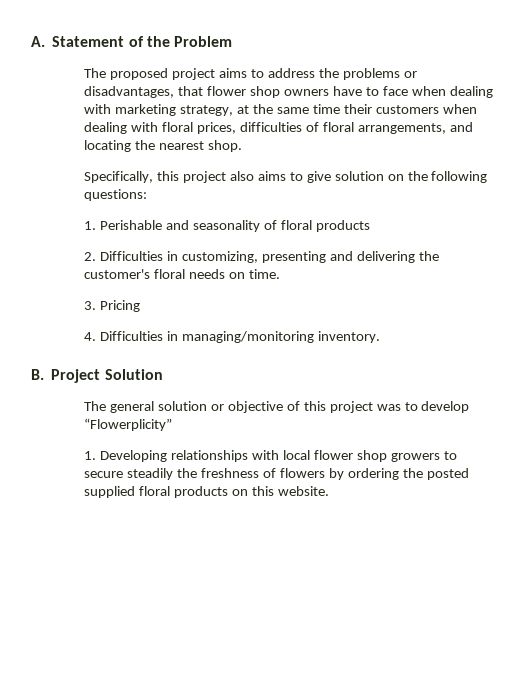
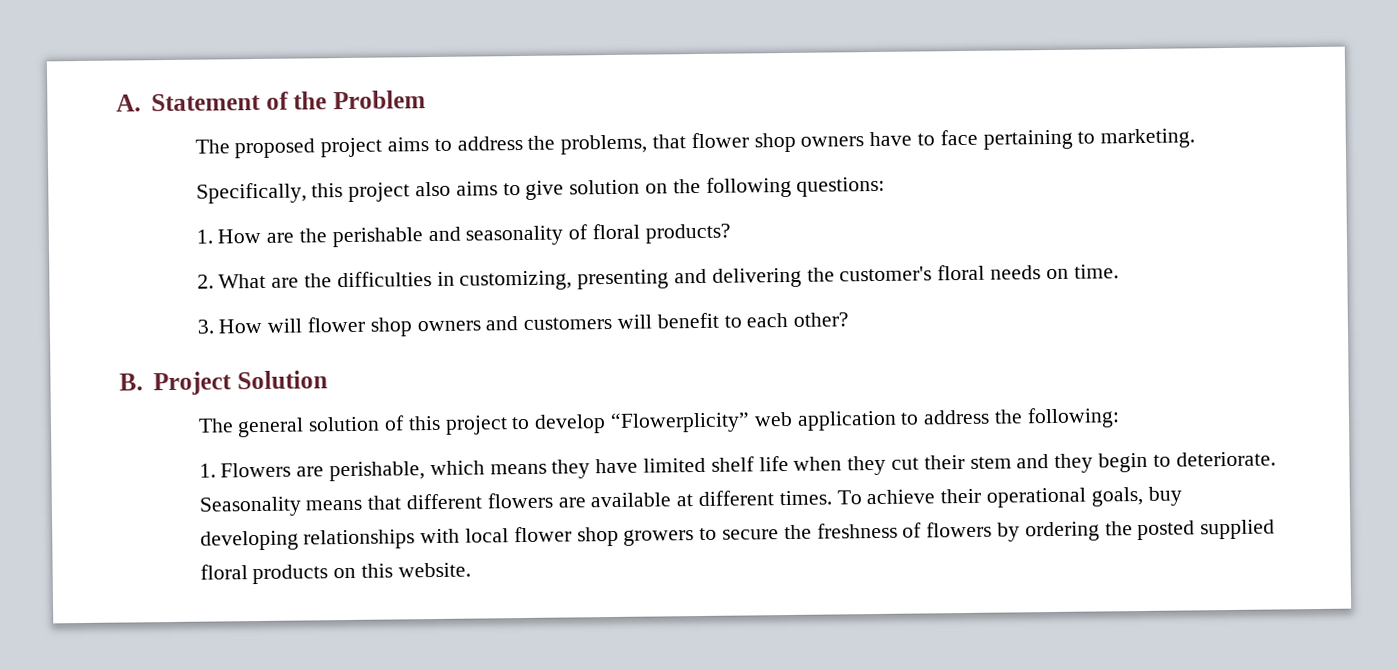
[342,68,417,80] [84,86,175,98] problems or disadvantages, -> [560,134,648,155] problems,
[411,86,493,98] [84,104,477,116] [84,122,473,134] [84,140,243,152] when dealing with marketing strategy, at the same time their customers when dealing with floral prices, difficulties of floral arrangements, and locating the nearest shop. -> [982,128,1196,150] pertaining to marketing.
[100,220,163,230] Perishable -> [217,227,423,248] How are the perishable
[315,220,370,232] products -> [644,223,731,244] products?
[100,251,164,261] Difficulties -> [218,271,432,289] What are the difficulties
[100,300,141,312] [84,331,380,343] Pricing // 4. Difficulties in managing/monitoring inventory. -> [218,312,850,337] How will flower shop owners and customers will benefit to each other?
[211,401,283,413] or objective -> (381, 424) none
[376,404,401,411] was -> (508, 425) none
[84,450,168,462] // 1. Developing -> [753,407,1120,431] [198,451,1276,482] [198,486,1182,517] [199,530,299,551] web application to address the following: // 1. Flowers are perishable, which means they have limited shelf life when they cut their stem and they begin to deteriorate. Seasonality means that different flowers are available at different times. To achieve their operational goals, buy developing
[127,468,174,480] steadily -> (780, 534) none

